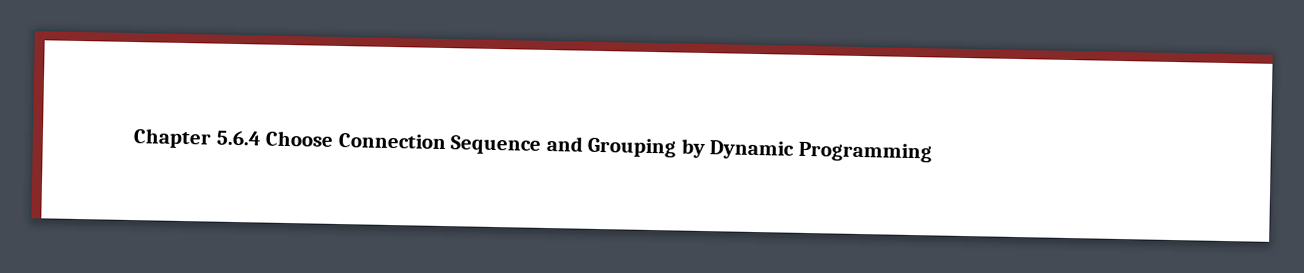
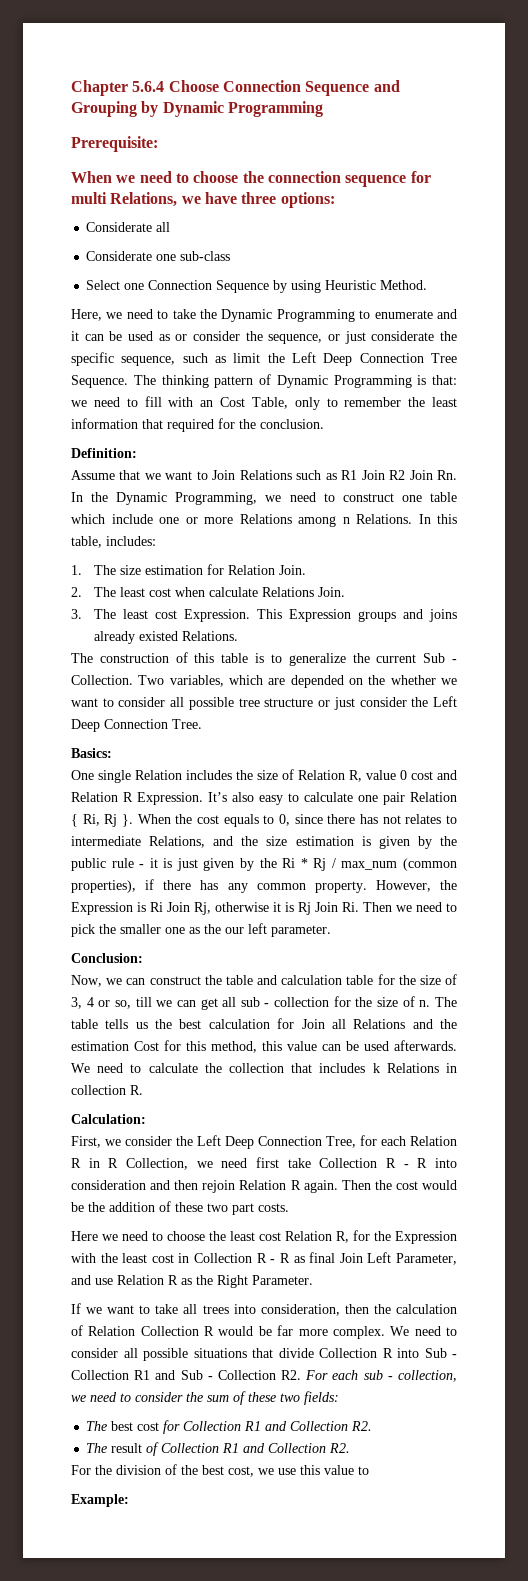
(932, 152) none -> [71,136,158,152] [71,171,431,187] [71,192,335,208] [86,222,171,232] [86,251,231,261] [86,280,428,293] [71,309,457,322] [71,331,458,344] [71,352,457,366] [71,374,457,388] [71,396,457,410] [71,418,324,432] [71,448,137,458] [71,470,457,480] [71,492,457,505] [71,514,457,527] [71,536,156,548] [71,564,306,575] [71,587,345,597] [71,609,457,622] [93,631,238,644] [71,652,457,666] [71,675,457,688] [71,696,458,710] [71,719,202,732] [71,748,112,758] [71,769,457,783] [71,792,457,805] [71,814,458,827] [71,836,457,849] [71,858,457,871] [71,879,457,893] [71,902,457,915] [71,923,331,937] [71,953,143,963] [71,974,458,987] [71,996,457,1010] [71,1018,458,1029] [71,1040,457,1053] [71,1063,457,1073] [71,1085,143,1095] [71,1114,146,1124] [71,1135,457,1149] [71,1157,458,1170] [71,1180,458,1193] [71,1201,289,1215] [71,1230,457,1244] [71,1252,458,1265] [71,1275,313,1288] [71,1303,457,1316] [71,1325,458,1339] [71,1348,457,1361] [71,1370,458,1382] [71,1391,339,1405] [86,1420,373,1434] [86,1442,351,1456] [71,1464,369,1477] [71,1494,129,1507] // Prerequisite: // When we need to choose the connection sequence for multi Relations, we have three options: // Considerate all // Considerate one sub-class // Select one Connection Sequence by using Heuristic Method. // Here, we need to take the Dynamic Programming to enumerate and it can be used as or consider the sequence, or just considerate the specific sequence, such as limit the Left Deep Connection Tree Sequence. The thinking pattern of Dynamic Programming is that: we need to fill with an Cost Table, only to remember the least information that required for the conclusion. // Definition: // Assume that we want to Join Relations such as R1 Join R2 Join Rn. In the Dynamic Programming, we need to construct one table which include one or more Relations among n Relations. In this table, includes: // 1. The size estimation for Relation Join. // 2. The least cost when calculate Relations Join. // 3. The least cost Expression. This Expression groups and joins already existed Relations. // The construction of this table is to generalize the current Sub - Collection. Two variables, which are depended on the whether we want to consider all possible tree structure or just consider the Left Deep Connection Tree. // Basics: // One single Relation includes the size of Relation R, value 0 cost and Relation R Expression. It’s also easy to calculate one pair Relation { Ri, Rj }. When the cost equals to 0, since there has not relates to intermediate Relations, and the size estimation is given by the public rule - it is just given by the Ri * Rj / max_num (common properties), if there has any common property. However, the Expression is Ri Join Rj, otherwise it is Rj Join Ri. Then we need to pick the smaller one as the our left parameter. // Conclusion: // Now, we can construct the table and calculation table for the size of 3, 4 or so, till we can get all sub - collection for the size of n. The table tells us the best calculation for Join all Relations and the estimation Cost for this method, this value can be used afterwards. We need to calculate the collection that includes k Relations in collection R. // Calculation: // First, we consider the Left Deep Connection Tree, for each Relation R in R Collection, we need first take Collection R - R into consideration and then rejoin Relation R again. Then the cost would be the addition of these two part costs. // Here we need to choose the least cost Relation R, for the Expression with the least cost in Collection R - R as final Join Left Parameter, and use Relation R as the Right Parameter. // If we want to take all trees into consideration, then the calculation of Relation Collection R would be far more complex. We need to consider all possible situations that divide Collection R into Sub - Collection R1 and Sub - Collection R2. For each sub - collection, we need to consider the sum of these two fields: // The best cost for Collection R1 and Collection R2. // The result of Collection R1 and Collection R2. // For the division of the best cost, we use this value to // Example:

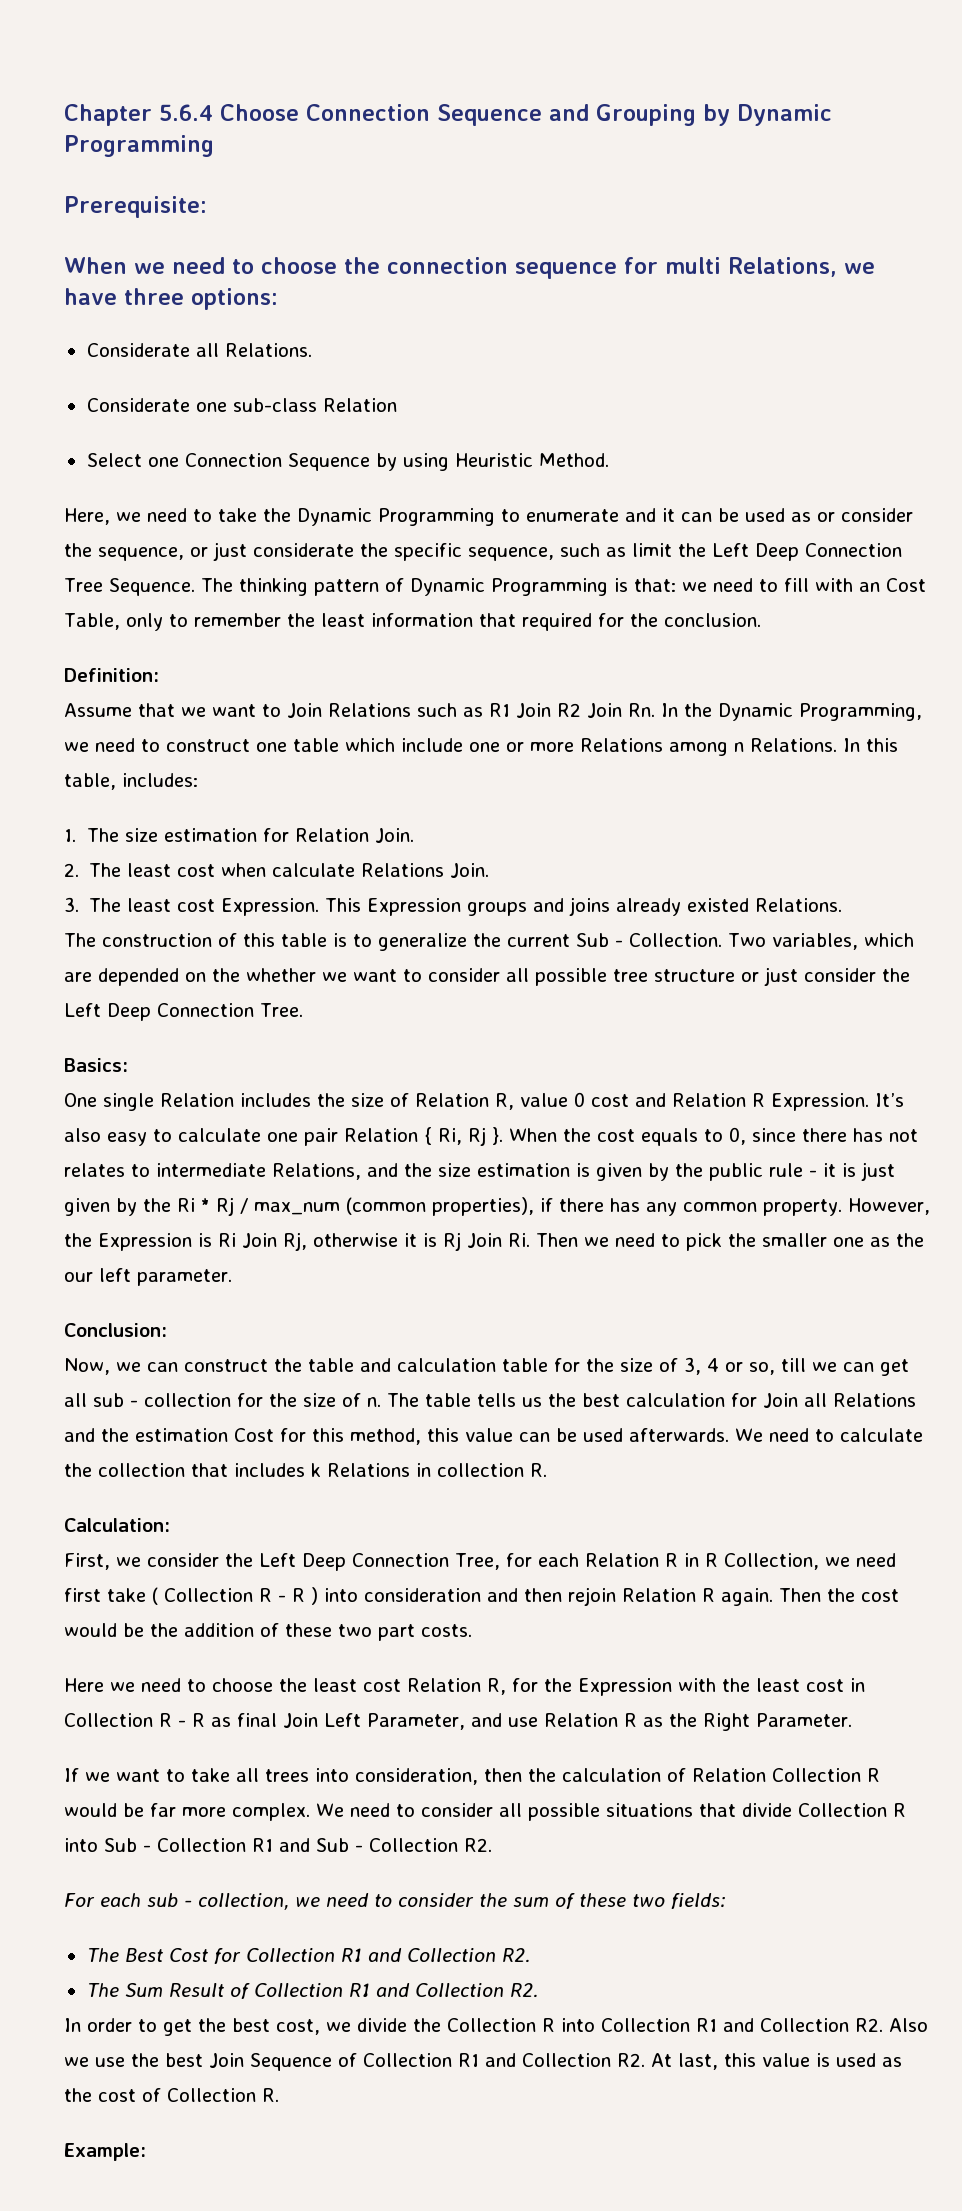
(171, 227) none -> [224,343,312,357] Relations.
(231, 256) none -> [322,398,397,412] Relation
[319,1158,428,1168] Collection R - R -> [152,1587,318,1605] ( Collection R - R )
(302, 1375) none -> (492, 1845) //
[111,1421,160,1431] best cost -> [124,1948,209,1962] Best Cost
[111,1443,143,1453] result -> [124,1983,225,1997] Sum Result
[71,1464,369,1477] For the division of the best cost, we use this value to -> [64,2018,928,2036] [64,2053,902,2071] [64,2088,279,2102] In order to get the best cost, we divide the Collection R into Collection R1 and Collection R2. Also we use the best Join Sequence of Collection R1 and Collection R2. At last, this value is used as the cost of Collection R.

